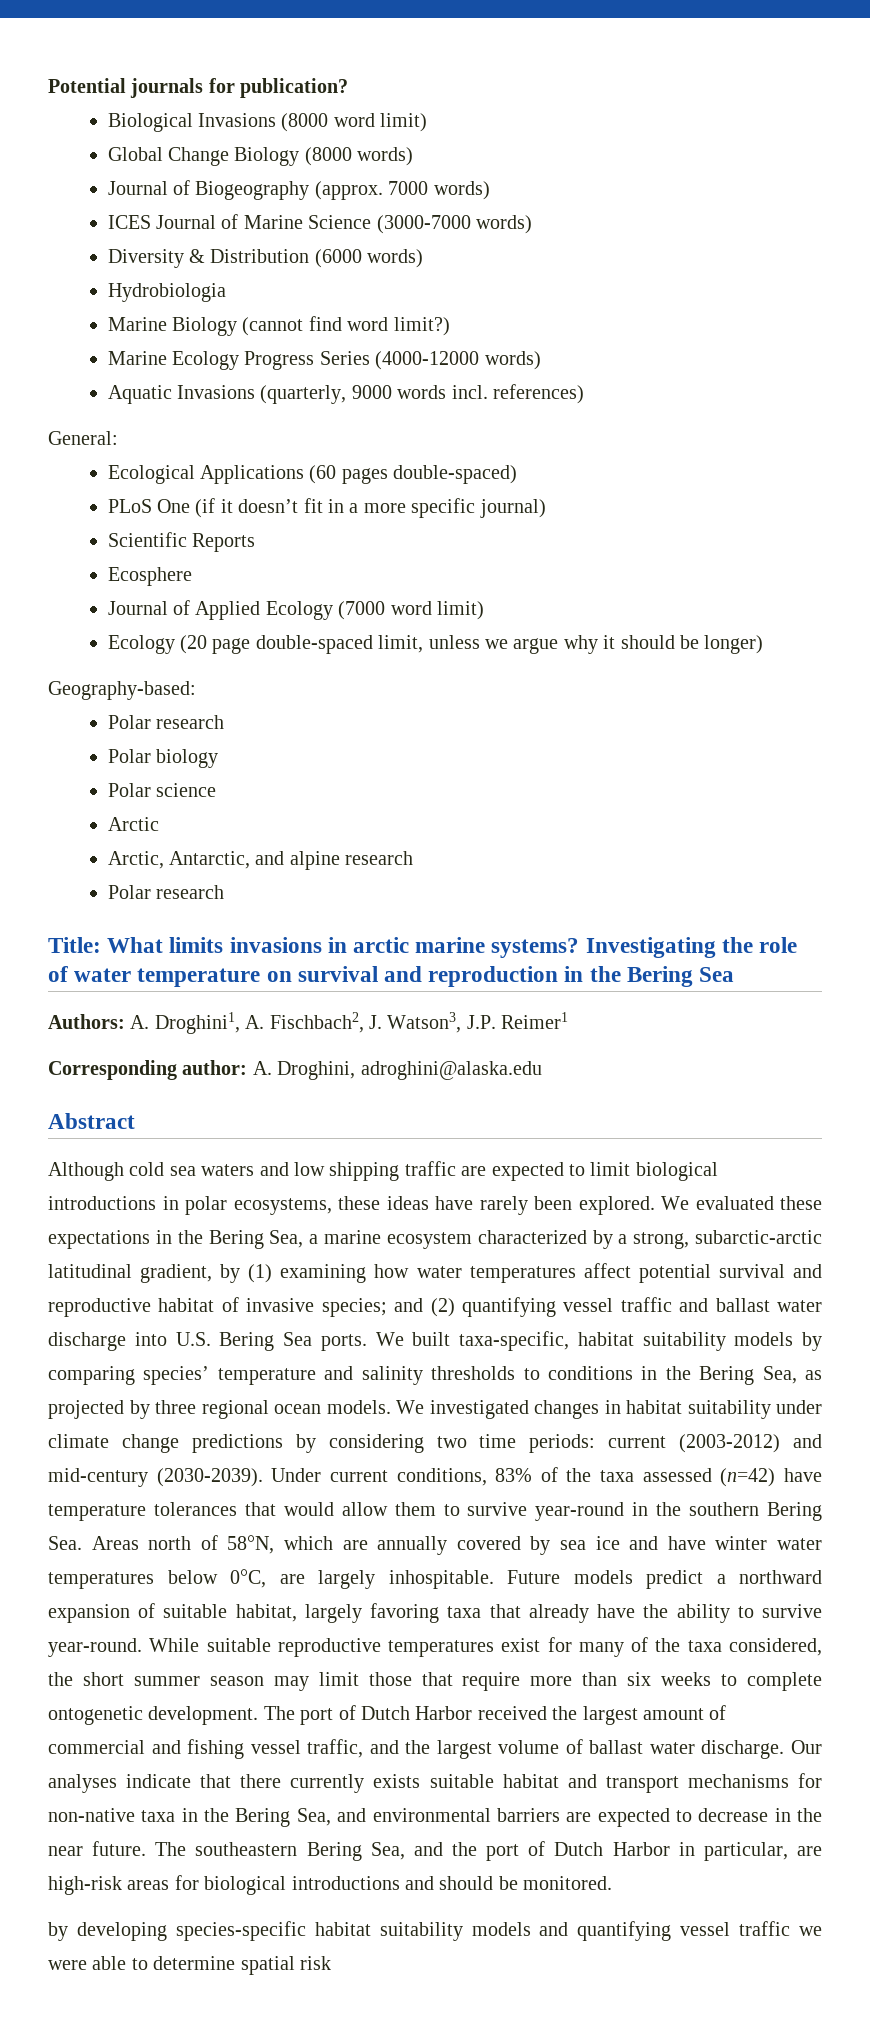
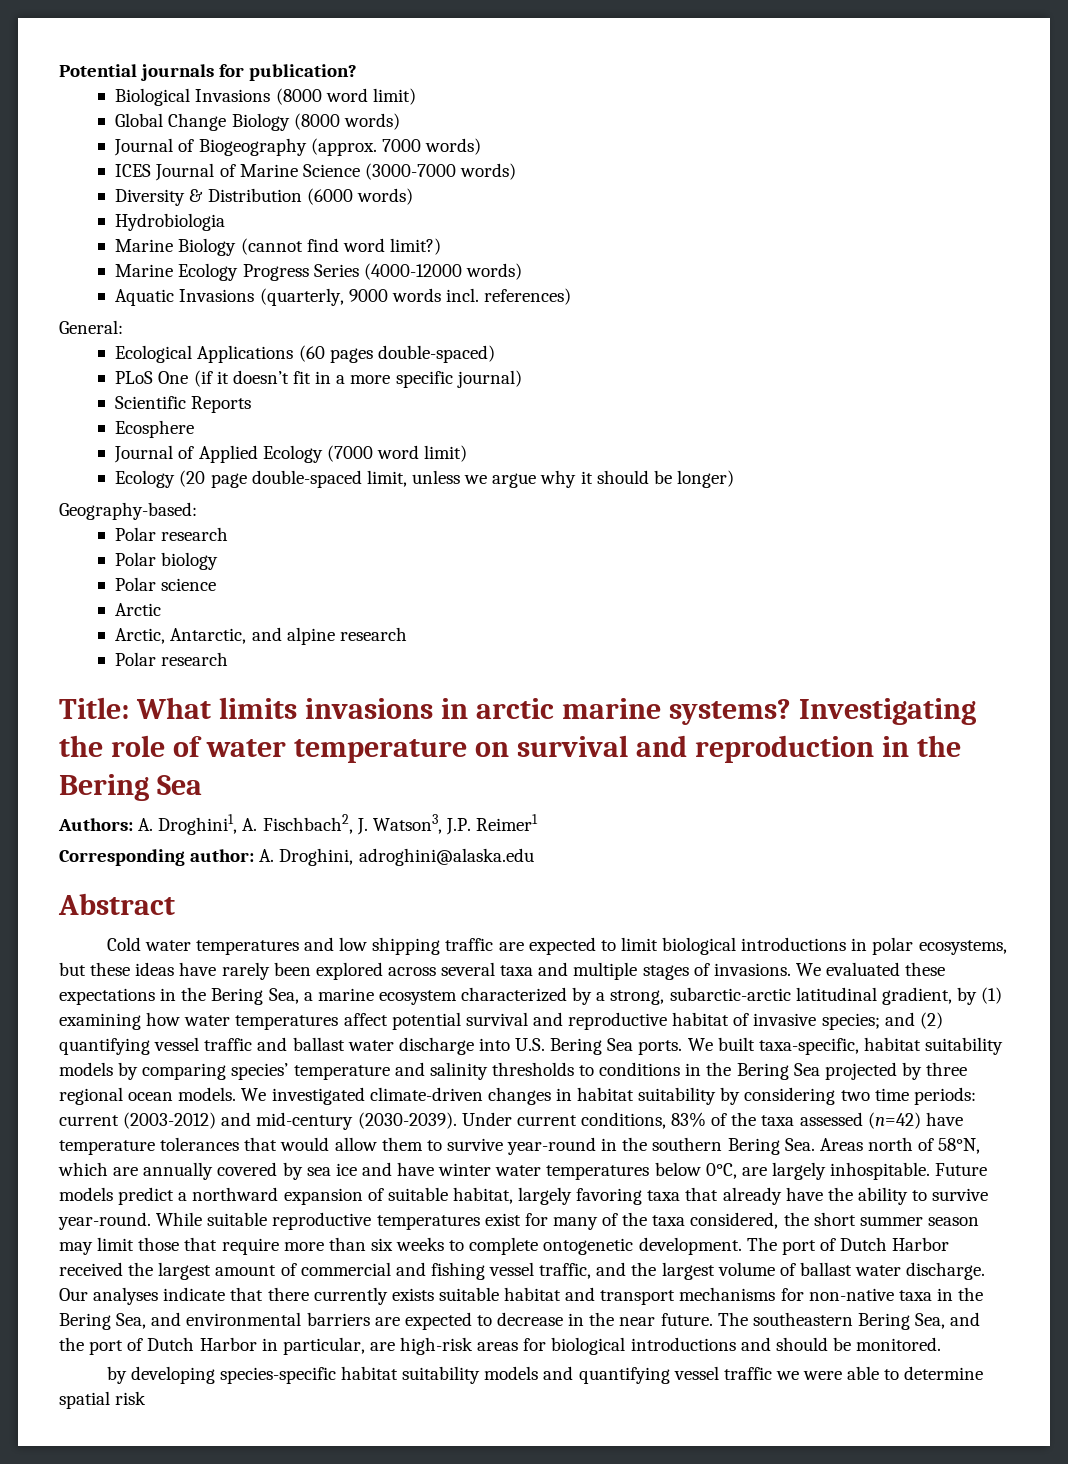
[48,1162,255,1181] Although cold sea waters -> [106,937,299,955] Cold water temperatures
(332, 1206) none -> [59,962,86,976] but
[578,1196,655,1215] explored. -> [315,962,791,980] explored across several taxa and multiple stages of invasions.
[762,1366,822,1384] Sea, as -> [793,1063,820,1076] Sea
(529, 1409) none -> [369,1087,483,1101] climate-driven
[776,1400,822,1414] [48,1434,283,1453] under climate change predictions -> (717, 1096) none

